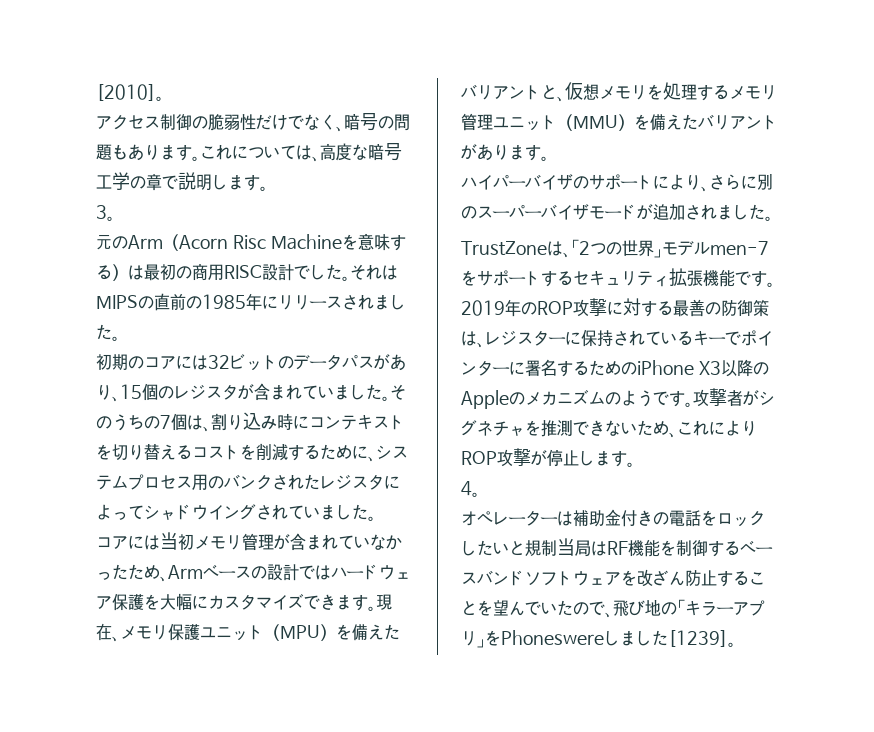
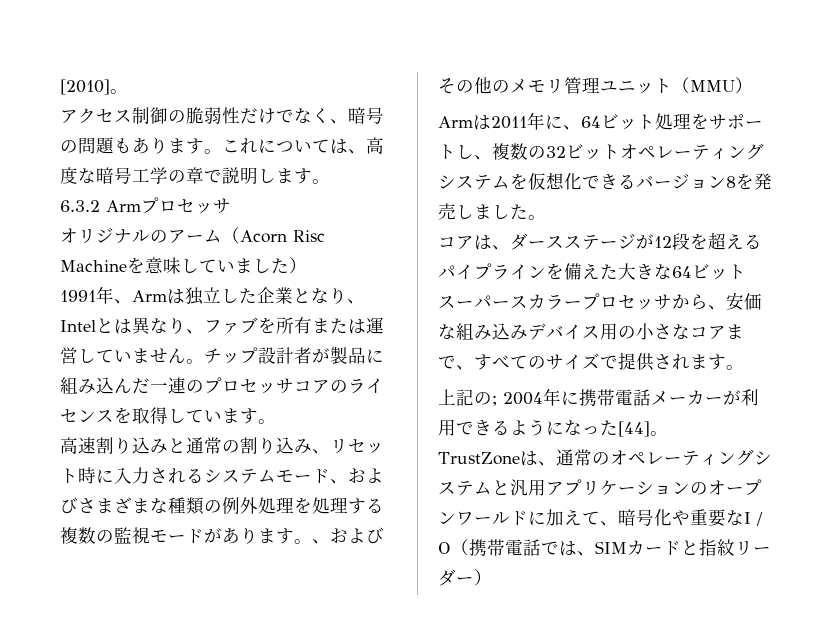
[96,205,115,221] [96,235,163,250] 3。 // 元のArm -> [60,197,231,214] [60,227,222,244] 6.3.2 Armプロセッサ // オリジナルのアーム
[389,234,406,251] [96,264,398,281] [96,293,406,311] [96,324,120,341] [96,354,406,371] [96,383,406,402] [96,412,405,432] [96,443,408,462] [96,474,400,490] [96,504,376,521] [96,532,402,551] [96,564,411,582] [96,593,392,611] [96,623,400,642] [461,82,729,102] する）は最初の商用RISC設計でした。それはMIPSの直前の1985年にリリースされました。 // 初期のコアには32ビットのデータパスがあり、15個のレジスタが含まれていました。そのうちの7個は、割り込み時にコンテキストを切り替えるコストを削減するために、システムプロセス用のバンクされたレジスタによってシャドウイングされていました。 // コアには当初メモリ管理が含まれていなかったため、Armベースの設計ではハードウェア保護を大幅にカスタマイズできます。現在、メモリ保護ユニット（MPU）を備えたバリアントと、仮想メモリを処理する -> [181,257,307,274] [60,286,365,305] [60,317,384,335] [60,346,384,364] [60,377,384,394] [60,407,276,424] [60,437,384,454] [60,467,384,484] [60,497,384,515] [60,527,384,544] [438,77,510,94] していました） // 1991年、Armは独立した企業となり、Intelとは異なり、ファブを所有または運営していません。チップ設計者が製品に組み込んだ一連のプロセッサコアのライセンスを取得しています。 // 高速割り込みと通常の割り込み、リセット時に入力されるシステムモード、およびさまざまな種類の例外処理を処理する複数の監視モードがあります。、およびその他の
[634,114,778,131] [461,144,549,161] [461,174,773,192] [461,204,773,221] [461,239,769,258] [461,268,775,287] [461,298,769,317] [461,329,773,348] [461,359,769,377] [461,388,775,409] [461,419,757,438] [461,448,635,467] [461,481,480,497] [461,509,765,527] [461,538,773,557] [461,569,765,587] [461,599,765,618] [461,630,736,648] を備えたバリアントがあります。 // ハイパーバイザのサポートにより、さらに別のスーパーバイザモードが追加されました。 // TrustZoneは、「2つの世界」モデルmen-7をサポートするセキュリティ拡張機能です。2019年のROP攻撃に対する最善の防御策は、レジスターに保持されているキーでポインターに署名するためのiPhone X3以降のAppleのメカニズムのようです。攻撃者がシグネチャを推測できないため、これによりROP攻撃が停止します。 // 4。 // オペレーターは補助金付きの電話をロックしたいと規制当局はRF機能を制御するベースバンドソフトウェアを改ざん防止することを望んでいたので、飛び地の「キラーアプリ」をPhoneswereしました[1239]。 -> [438,112,763,130] [438,143,764,160] [438,172,772,190] [438,203,546,220] [438,232,762,250] [438,263,746,280] [438,292,762,311] [438,323,744,340] [438,352,744,371] [438,388,759,406] [438,419,668,437] [438,449,772,466] [438,479,762,496] [438,509,763,527] [438,539,771,556] [438,569,492,586] // Armは2011年に、64ビット処理をサポートし、複数の32ビットオペレーティングシステムを仮想化できるバージョン8を発売しました。 // コアは、ダースステージが12段を超えるパイプラインを備えた大きな64ビットスーパースカラープロセッサから、安価な組み込みデバイス用の小さなコアまで、すべてのサイズで提供されます。 // 上記の; 2004年に携帯電話メーカーが利用できるようになった[44]。 // TrustZoneは、通常のオペレーティングシステムと汎用アプリケーションのオープンワールドに加えて、暗号化や重要なI / O（携帯電話では、SIMカードと指紋リーダー）

